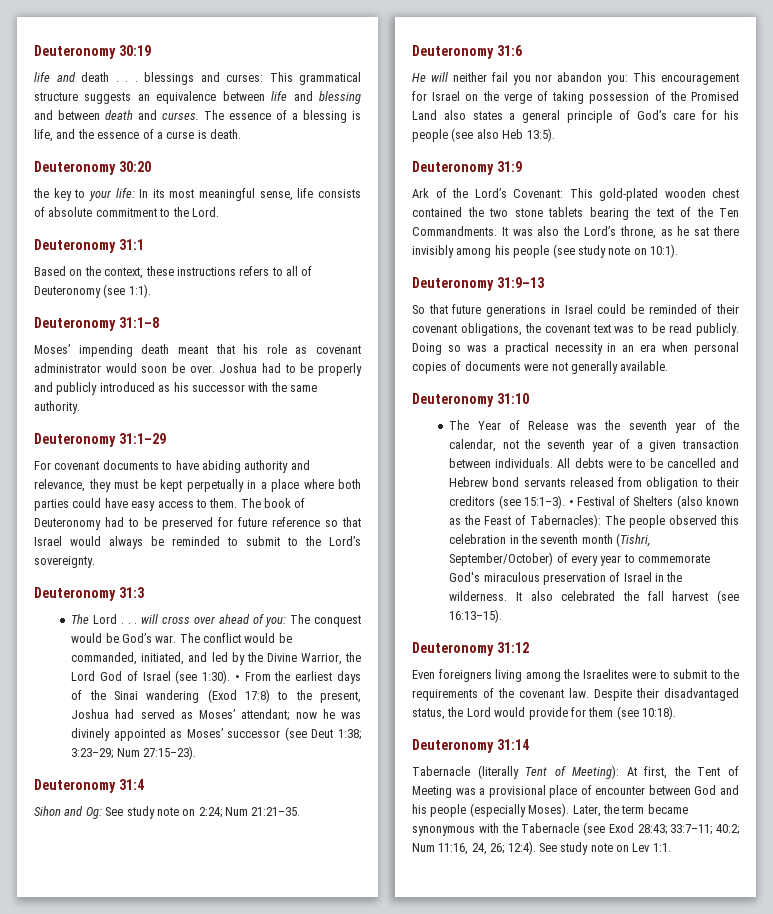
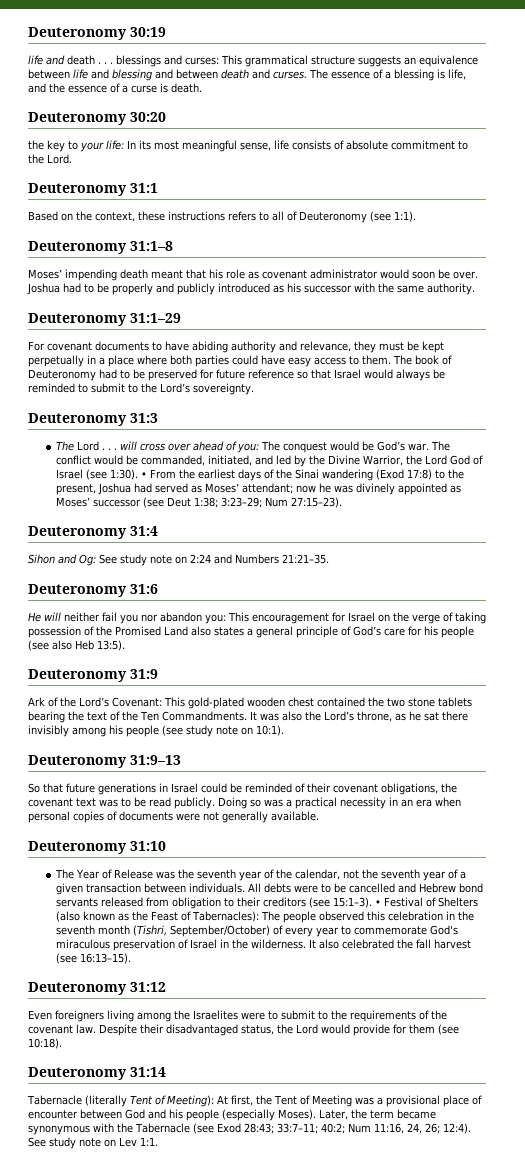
[198,807,248,818] 2:24; Num -> [190,554,279,564] 2:24 and Numbers

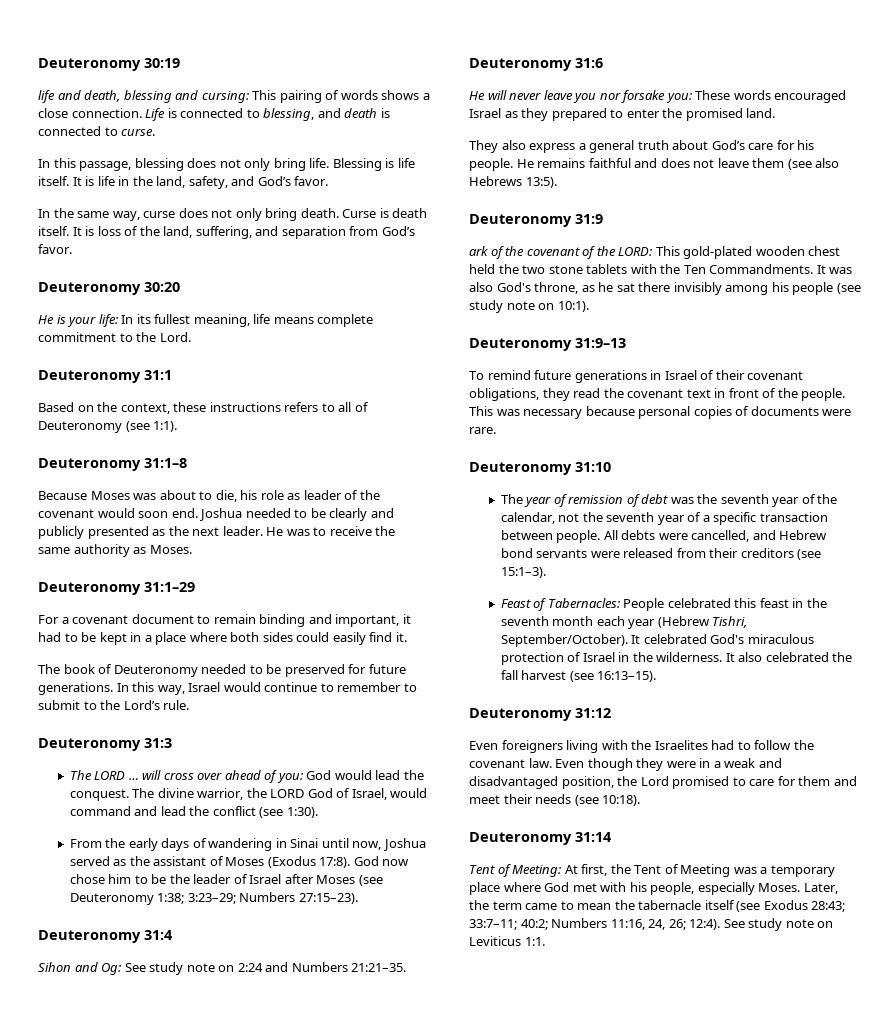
[67,55,478,67] [28,69,466,81] [28,83,202,93] death . . . blessings and curses: This grammatical structure suggests an equivalence between life and blessing and between death and curses. The essence of a blessing is life, and the essence of a curse is death. -> [84,90,430,103] [38,108,390,121] [38,126,156,136] [38,158,415,171] [38,176,329,189] [38,208,428,221] [38,226,415,239] [38,244,72,254] death, blessing and cursing: This pairing of words shows a close connection. Life is connected to blessing, and death is connected to curse. // In this passage, blessing does not only bring life. Blessing is life itself. It is life in the land, safety, and God’s favor. // In the same way, curse does not only bring death. Curse is death itself. It is loss of the land, suffering, and separation from God’s favor.
[28,140,78,152] the key to -> [38,315,66,324] He is
[154,140,388,152] most meaningful sense, life consists of absolute -> [154,314,374,327] fullest meaning, life means complete
[28,269,478,281] [27,283,153,295] Moses’ impending death meant that his role as covenant administrator would soon be over. Joshua had to be properly -> [38,490,380,502] [38,508,368,521] Because Moses was about to die, his role as leader of the covenant would soon end. Joshua needed to be clearly
[218,283,475,295] [28,313,181,326] [28,341,404,353] introduced as his successor with the same authority. // Deuteronomy 31:1–29 // For covenant documents to have abiding authority and relevance, they must -> [87,526,396,539] [38,544,192,557] [38,582,195,595] [38,614,411,627] [38,632,78,642] presented as the next leader. He was to receive the same authority as Moses. // Deuteronomy 31:1–29 // For a covenant document to remain binding and important, it had to
[28,355,84,367] perpetually -> (127, 638) none
[195,355,391,367] parties could have easy access to them. -> [262,632,407,645] sides could easily find it. //
[99,369,117,379] had -> [201,664,247,674] needed
[248,369,445,381] [28,383,75,393] reference so that Israel would always be reminded -> [38,682,402,695] generations. In this way, Israel would continue to remember
[193,383,254,395] sovereignty. -> [163,700,190,710] rule.
[77,441,118,451] Lord . . . -> [94,771,139,780] LORD …
[261,441,451,453] [56,455,484,467] [56,469,84,479] The conquest would be God’s war. The conflict would be commanded, initiated, and led by the Divine Warrior, the Lord God of Israel -> [306,770,424,780] [69,788,428,801] [69,806,256,816] God would lead the conquest. The divine warrior, the LORD God of Israel, would command and lead the conflict
[141,472,148,478] • -> (318, 812) //
[198,469,236,479] earliest -> [128,838,158,851] early
[276,469,465,481] [56,483,462,495] [56,497,192,508] the Sinai wandering (Exod 17:8) to the present, Joshua had served as Moses’ attendant; now he was divinely appointed as Moses’ successor (see Deut -> [208,838,426,851] [69,856,410,868] [69,874,383,886] [69,893,154,905] wandering in Sinai until now, Joshua served as the assistant of Moses (Exodus 17:8). God now chose him to be the leader of Israel after Moses (see Deuteronomy
[265,497,289,507] Num -> [239,892,296,902] Numbers
[64,612,486,624] [28,626,474,638] neither fail you nor abandon you: This encouragement for Israel on the verge of taking possession of the Promised Land also states a general principle of God’s care for his people -> [509,90,847,103] [469,108,776,121] [469,140,815,153] [469,158,785,171] never leave you nor forsake you: These words encouraged Israel as they prepared to enter the promised land. // They also express a general truth about God’s care for his people. He remains faithful and does not leave them
[75,640,94,650] Heb -> [469,176,522,186] Hebrews
[28,697,162,707] Ark of the Lord’s Covenant: -> [469,246,653,259] ark of the covenant of the LORD:
[317,697,365,707] contained -> [469,264,495,274] held
[28,711,120,723] bearing the text of -> [630,264,657,274] with
[304,711,354,721] the Lord’s -> [496,282,531,292] God's
[28,783,63,793] So that -> [469,370,531,380] To remind
[201,783,292,793] could be reminded -> (697, 375) none
(438, 789) none -> [542,388,601,401] they read
[99,797,461,809] was to be read publicly. Doing so was a practical necessity in an era when -> [714,388,846,401] [469,406,635,419] in front of the people. This was necessary because
[203,811,319,823] not generally available. -> [469,427,496,434] rare.
[76,869,154,879] Year of Release -> [524,494,669,507] year of remission of debt
[56,883,84,895] given -> [713,512,757,525] specific
[189,883,246,893] individuals. -> [556,530,601,543] people.
[321,883,396,893] to be cancelled -> [691,530,750,542] cancelled,
(99, 902) none -> [590,551,620,558] were
[172,897,235,909] obligation to -> (706, 553) none
[375,897,479,907] [56,911,475,923] [56,925,428,937] • Festival of Shelters (also known as the Feast of Tabernacles): The people observed this celebration in the seventh month (Tishri, September/October) of every year to commemorate -> [500,598,827,611] [500,616,748,629] [500,634,707,647] // Feast of Tabernacles: People celebrated this feast in the seventh month each year (Hebrew Tishri, September/October). It celebrated
[113,939,176,951] preservation -> [500,652,564,665] protection
[137,1012,171,1022] among -> [601,740,628,750] with
[241,1010,447,1022] [28,1024,435,1036] were to submit to the requirements of the covenant law. Despite their disadvantaged status, the Lord would provide for them -> [711,740,814,750] [469,758,782,771] [469,776,857,789] [469,794,572,804] had to follow the covenant law. Even though they were in a weak and disadvantaged position, the Lord promised to care for them and meet their needs
[27,1095,214,1107] Tabernacle (literally Tent of Meeting): -> [469,864,562,877] Tent of Meeting:
[385,1095,482,1107] [28,1109,436,1121] [28,1123,241,1135] provisional place of encounter between God and his people (especially Moses). Later, the term became synonymous with the Tabernacle (see Exod -> [770,865,835,877] [469,882,838,895] [469,900,808,912] temporary place where God met with his people, especially Moses. Later, the term came to mean the tabernacle itself (see Exodus
[347,1123,371,1133] Num -> [551,918,608,928] Numbers
[119,1137,137,1147] Lev -> [469,936,521,946] Leviticus

